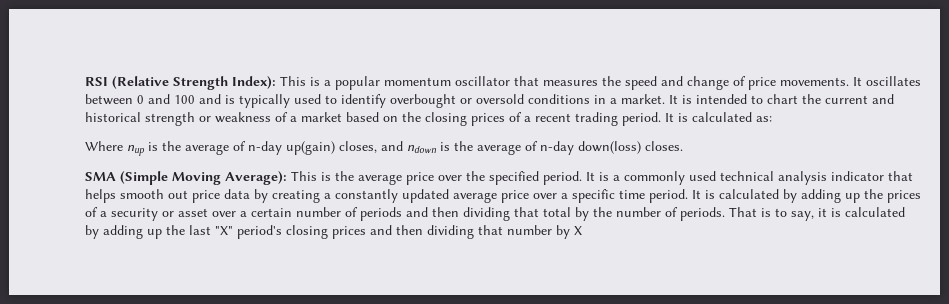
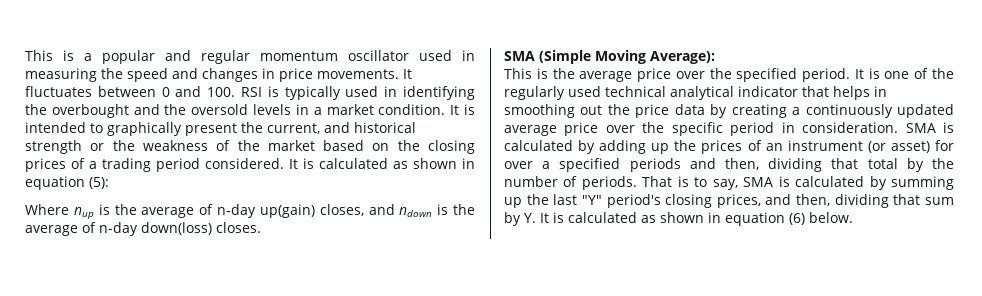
[85,76,598,90] RSI (Relative Strength Index): This is a popular momentum oscillator that measures -> [25,50,475,64] [25,68,97,82] This is a popular and regular momentum oscillator used in measuring
[687,76,746,90] change of -> [202,68,275,82] changes in
[866,76,921,86] oscillates -> [25,86,92,97] fluctuates
[174,94,221,104] 100 and -> [207,87,263,97] 100. RSI
[325,94,868,108] to identify overbought or oversold conditions in a market. It is intended to chart the current -> [384,86,476,100] [25,104,475,118] [25,122,320,136] in identifying the overbought and the oversold levels in a market condition. It is intended to graphically present the current,
(211, 119) none -> [112,140,135,151] the
[290,116,297,122] a -> [237,140,260,151] the
[535,112,772,126] recent trading period. It is calculated as: -> [102,158,475,172] [25,176,109,190] trading period considered. It is calculated as shown in equation (5):
(287, 178) none -> (715, 57) //
[613,171,685,185] a commonly -> [884,68,954,79] [504,86,565,100] one of the regularly
[778,171,827,185] analysis -> [670,86,734,100] analytical
[120,189,188,199] smooth out -> [874,86,887,97] [504,104,630,118] in smoothing out the
[335,189,398,203] constantly -> [805,104,893,118] continuously
[561,189,701,203] a specific time period. It -> [642,122,936,136] the specific period in consideration. SMA
[100,207,358,221] a security or asset over a certain number of -> [765,140,954,153] [504,158,621,172] an instrument (or asset) for over a specified
[432,207,459,217] then -> [725,158,759,170] then,
[818,207,905,217] [85,225,143,239] it is calculated by adding -> [743,176,954,190] SMA is calculated by summing
[215,226,233,235] "X" -> [581,195,602,205] "Y"
[332,225,582,239] prices and then dividing that number by X -> [716,194,954,208] [504,212,853,226] prices, and then, dividing that sum by Y. It is calculated as shown in equation (6) below.

